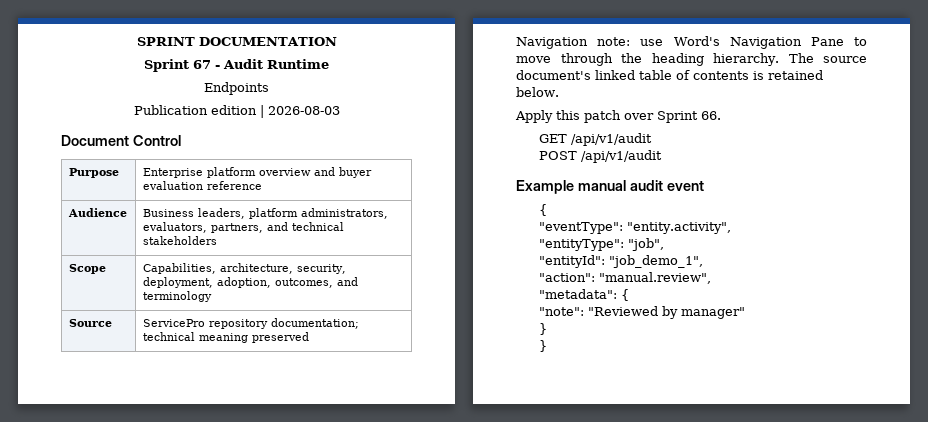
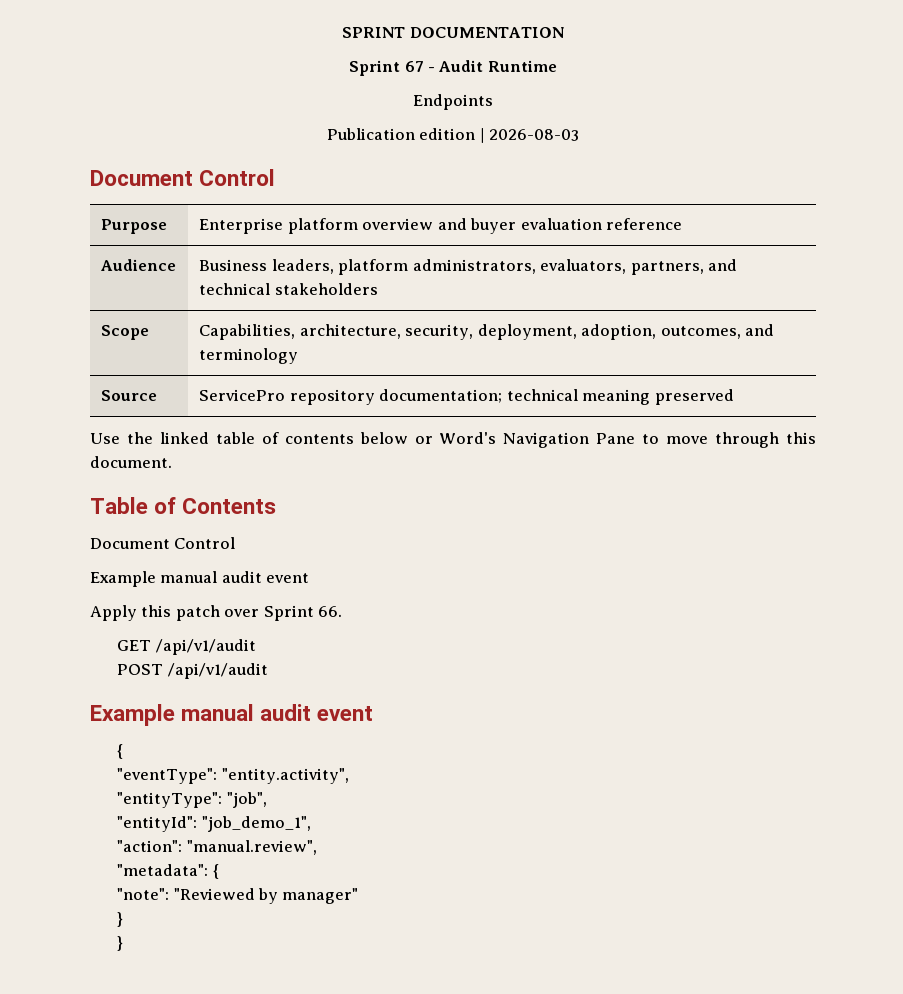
[516,37,664,49] Navigation note: use -> [90,432,433,444] Use the linked table of contents below or
[621,53,867,66] [516,70,823,80] [516,87,559,97] the heading hierarchy. The source document's linked table of contents is retained below. -> [786,432,817,444] [90,456,172,468] [90,497,277,514] [90,537,236,549] [90,571,310,587] this document. // Table of Contents // Document Control // Example manual audit event

